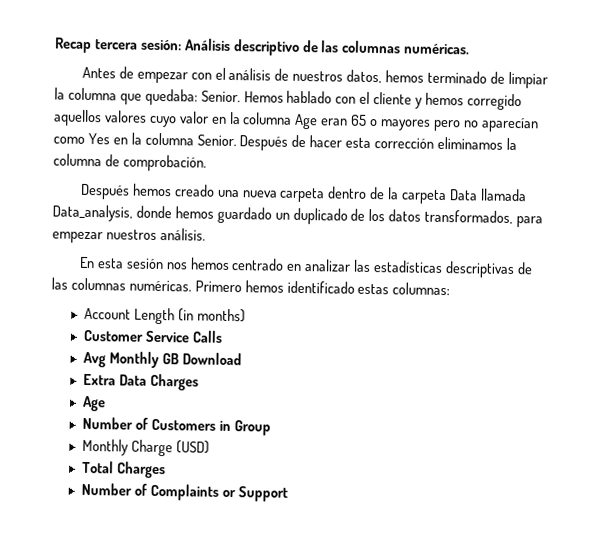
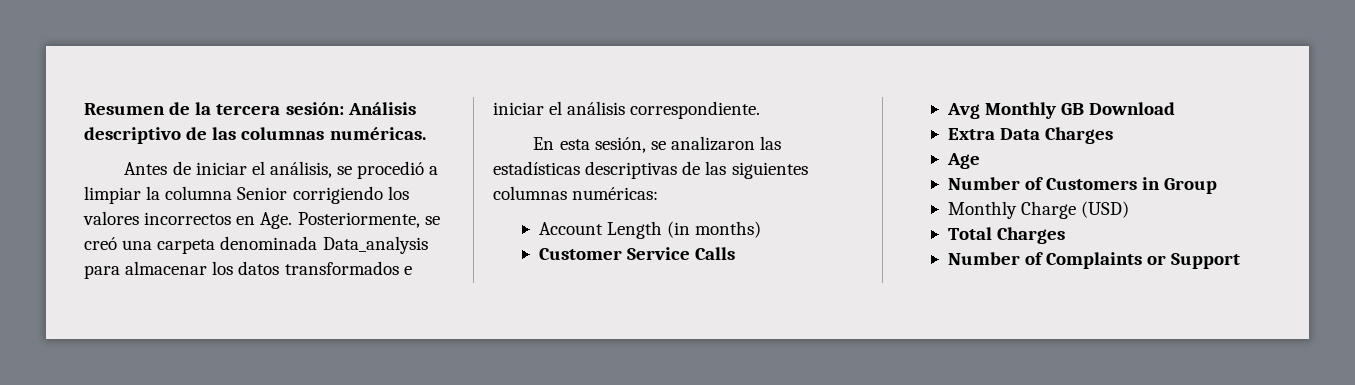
[55,37,92,54] Recap -> [84,102,212,115] Resumen de la
[136,67,548,89] [54,87,522,111] [53,109,539,133] [53,132,517,151] [53,153,207,172] [79,183,527,205] [52,204,544,228] [52,228,206,244] [78,256,352,272] empezar con el análisis de nuestros datos, hemos terminado de limpiar la columna que quedaba: Senior. Hemos hablado con el cliente y hemos corregido aquellos valores cuyo valor en la columna Age eran 65 o mayores pero no aparecían como Yes en la columna Senior. Después de hacer esta corrección eliminamos la columna de comprobación. // Después hemos creado una nueva carpeta dentro de la carpeta Data llamada Data_analysis, donde hemos guardado un duplicado de los datos transformados, para empezar nuestros análisis. // En esta sesión nos hemos centrado en analizar -> [195,161,439,179] [84,186,409,204] [83,211,440,229] [84,236,428,254] [84,261,412,279] [493,101,761,119] [533,136,755,153] iniciar el análisis, se procedió a limpiar la columna Senior corrigiendo los valores incorrectos en Age. Posteriormente, se creó una carpeta denominada Data_analysis para almacenar los datos transformados e iniciar el análisis correspondiente. // En esta sesión, se analizaron
[70,277,451,296] columnas numéricas. Primero hemos identificado estas columnas: -> [731,162,808,179] [493,186,659,200] siguientes columnas numéricas:

